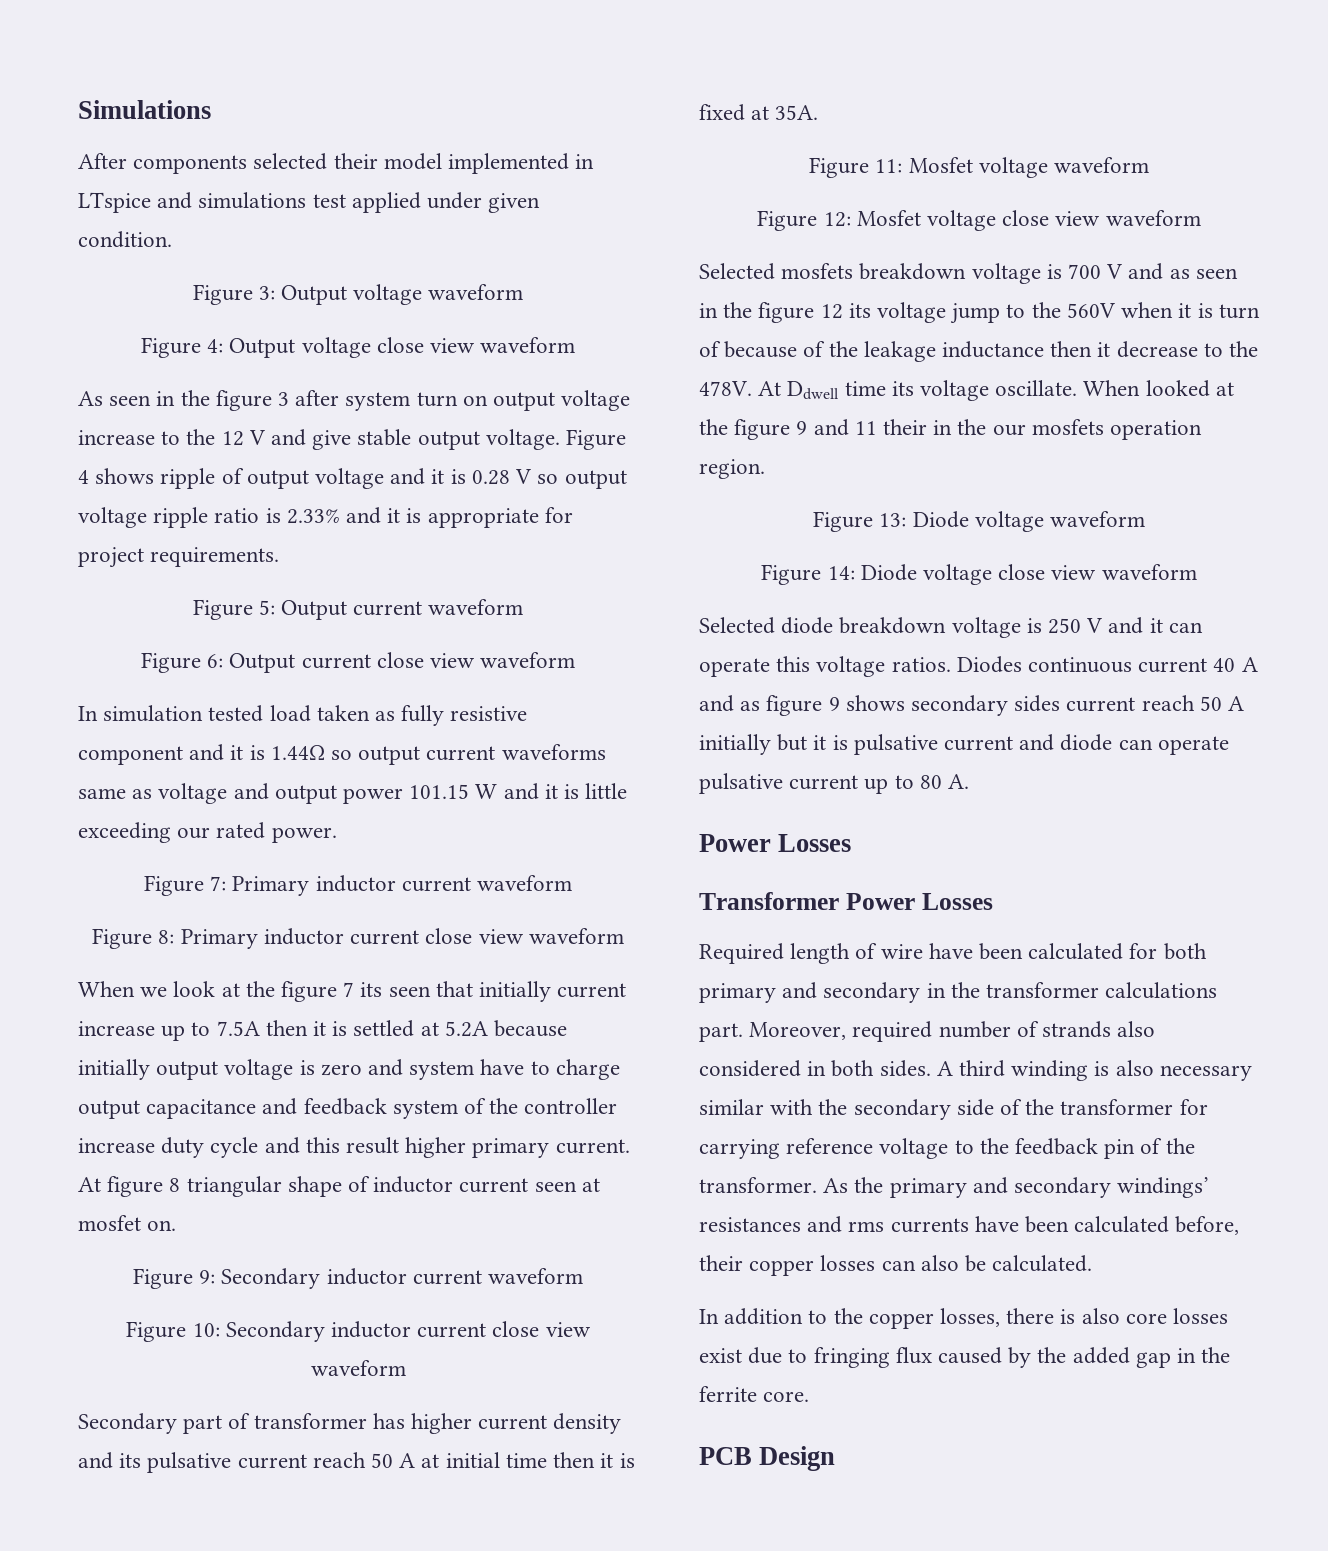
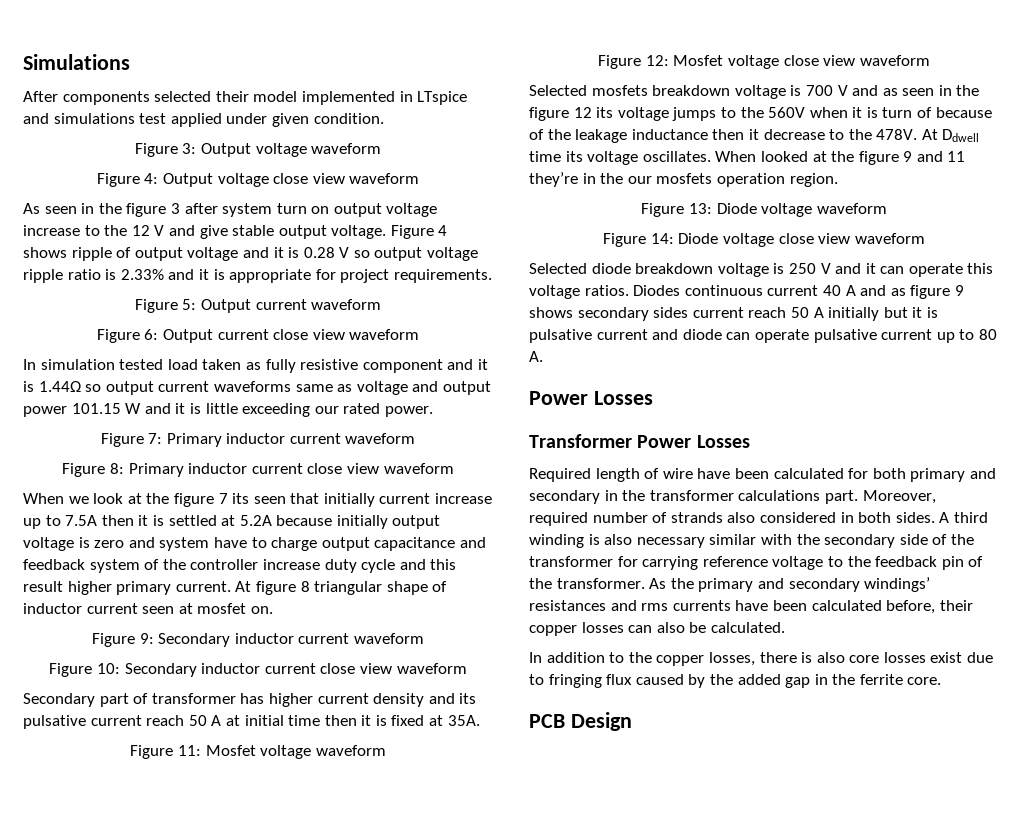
[950,303,1001,324] jump -> [672,107,717,121] jumps
[995,380,1078,396] oscillate. -> [642,151,711,162] oscillates.
[883,419,928,435] their -> [529,172,578,187] they’re

